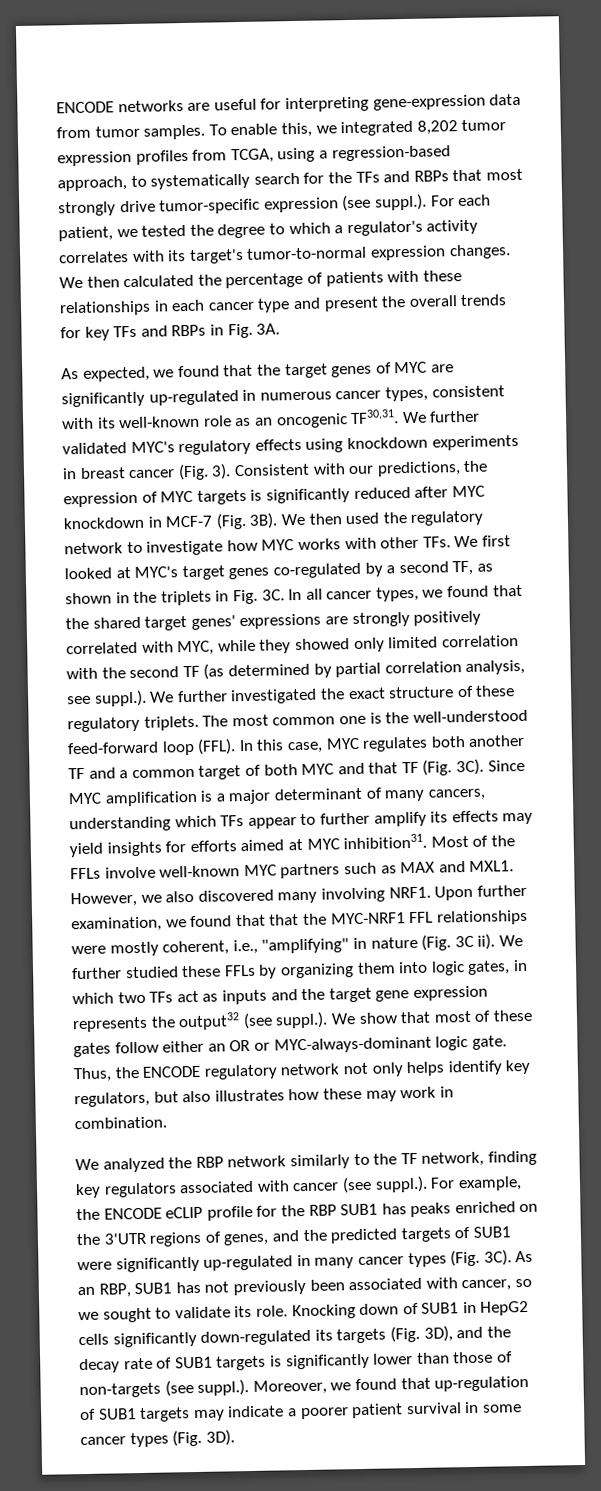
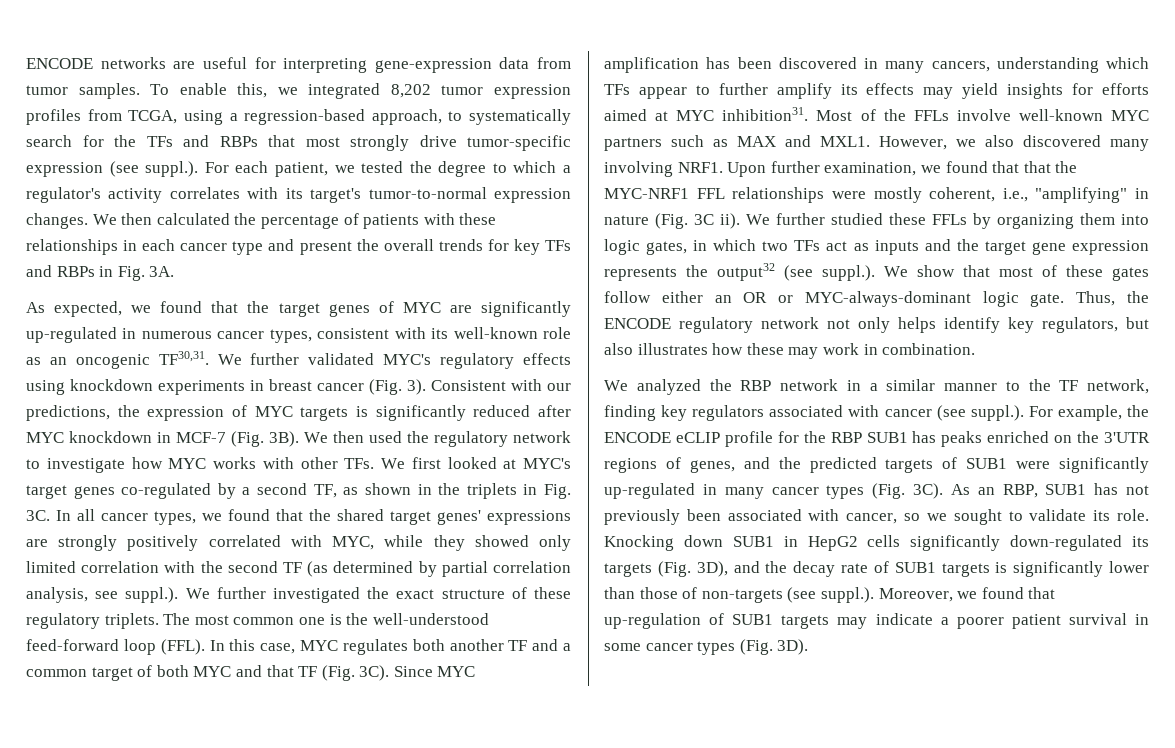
[200,787,382,805] is a major determinant of -> [706,57,878,69] has been discovered in
[289,1154,350,1170] similarly -> [846,379,997,391] in a similar manner
[402,1302,419,1315] of -> (723, 541) none

